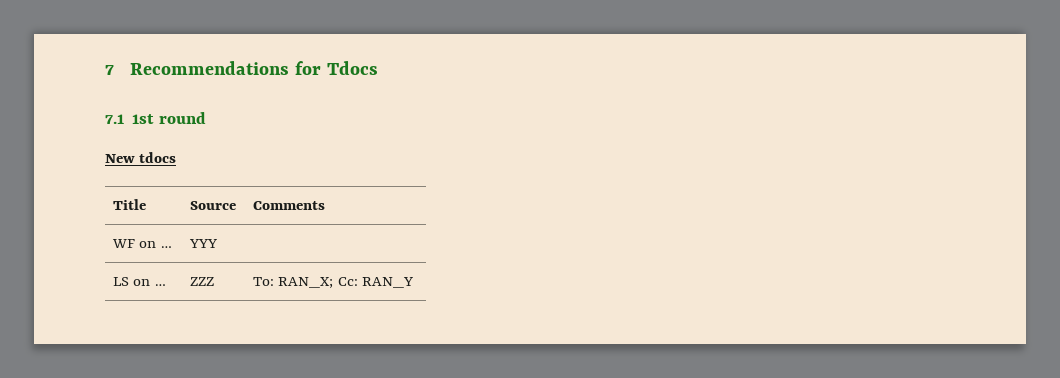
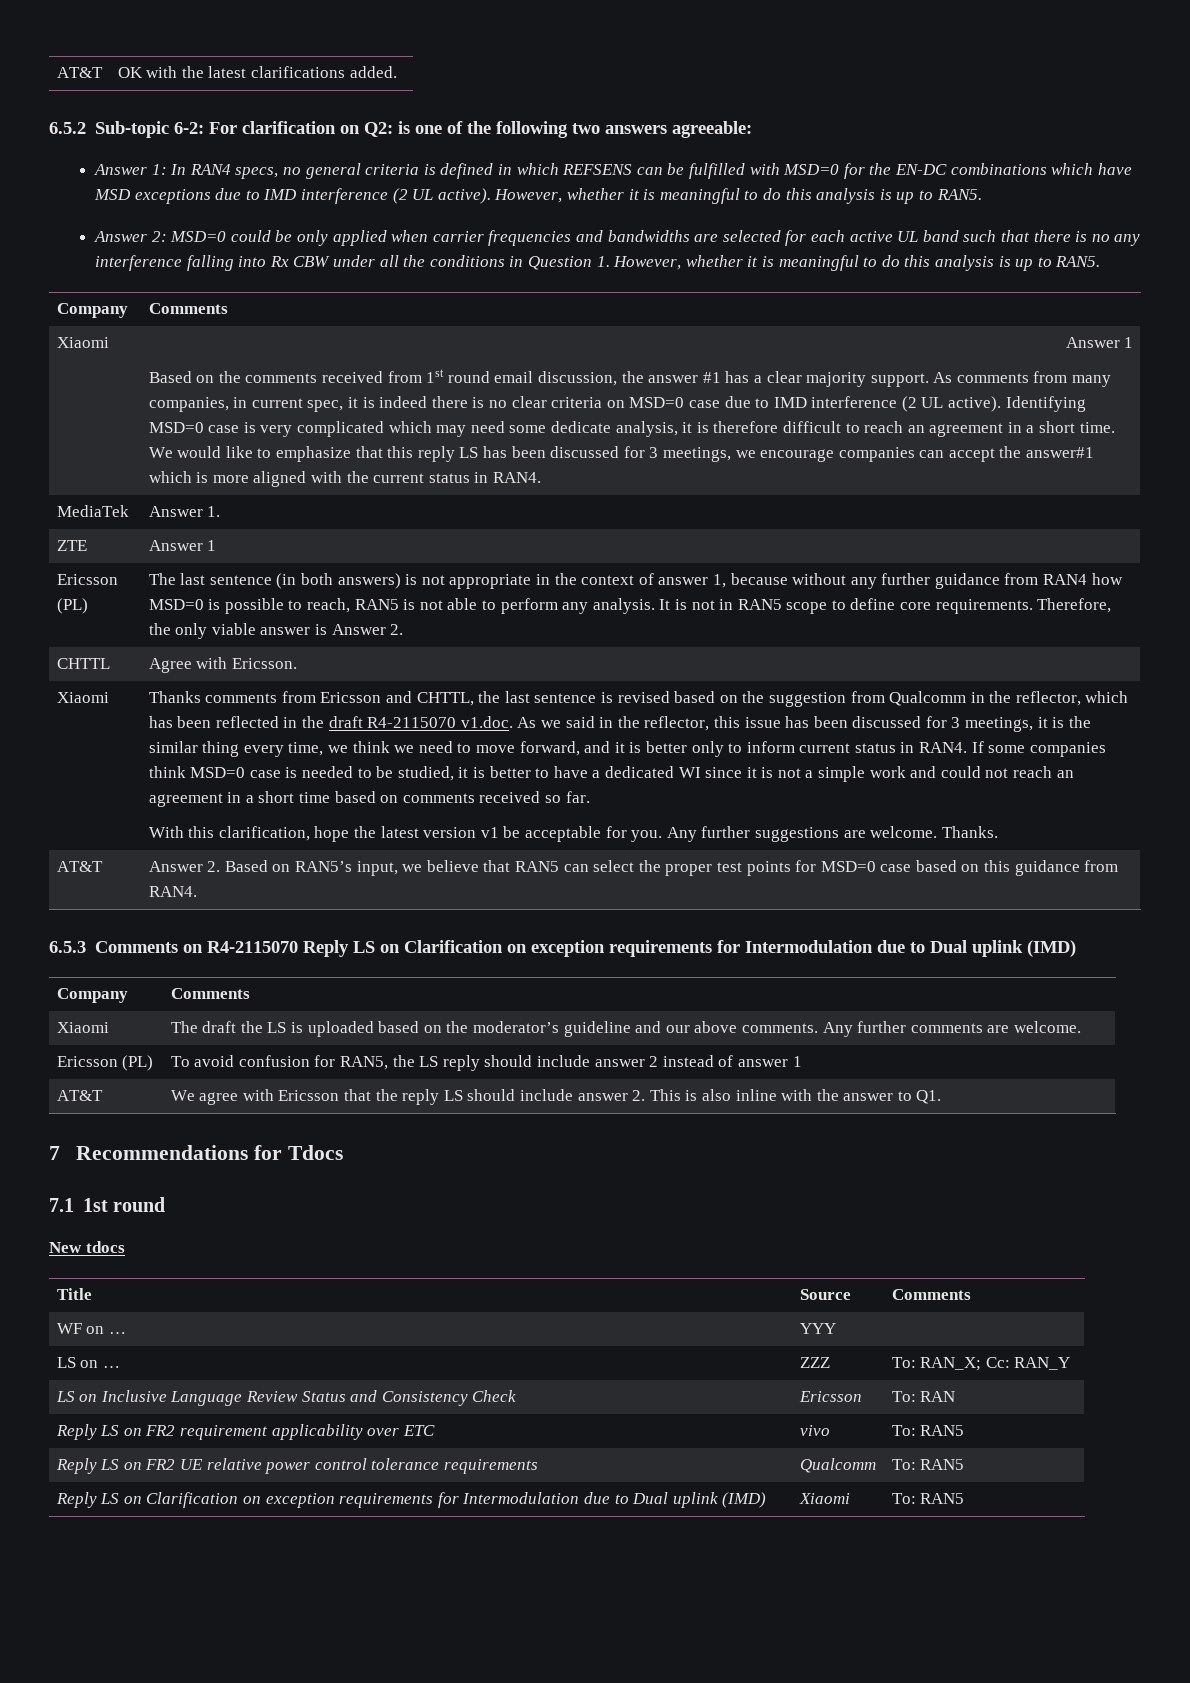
(105, 70) none -> [56,67,103,78] [117,66,397,78] [49,121,752,138] [94,163,1132,179] [94,188,982,204] [94,230,1141,246] [95,255,1101,271] [56,303,128,318] [148,303,228,314] [56,337,109,348] [1065,337,1134,348] [148,369,1112,387] [148,396,1086,412] [148,421,1115,437] [148,446,1095,462] [148,471,541,487] [56,505,129,517] [148,506,221,517] [56,540,87,551] [148,540,217,551] [56,574,118,585] [56,598,88,614] [148,573,1123,589] [148,598,1112,614] [148,623,404,639] [56,658,110,669] [148,657,297,673] [56,692,109,703] [148,691,1129,707] [148,716,1091,732] [148,741,1106,757] [148,766,1074,782] [148,791,590,807] [148,826,998,842] [56,861,103,872] [148,860,1119,876] [148,886,197,897] [49,940,1076,957] [56,988,128,1003] [170,988,250,999] [56,1022,109,1033] [170,1021,1081,1037] [56,1055,154,1071] [170,1055,802,1071] [56,1090,103,1101] [170,1089,942,1105] AT&T | OK with the latest clarifications added. // 6.5.2 Sub-topic 6-2: For clarification on Q2: is one of the following two answers agreeable: // Answer 1: In RAN4 specs, no general criteria is defined in which REFSENS can be fulfilled with MSD=0 for the EN-DC combinations which have MSD exceptions due to IMD interference (2 UL active). However, whether it is meaningful to do this analysis is up to RAN5. // Answer 2: MSD=0 could be only applied when carrier frequencies and bandwidths are selected for each active UL band such that there is no any interference falling into Rx CBW under all the conditions in Question 1. However, whether it is meaningful to do this analysis is up to RAN5. // Company | Comments // Xiaomi | Answer 1 // Based on the comments received from 1st round email discussion, the answer #1 has a clear majority support. As comments from many companies, in current spec, it is indeed there is no clear criteria on MSD=0 case due to IMD interference (2 UL active). Identifying MSD=0 case is very complicated which may need some dedicate analysis, it is therefore difficult to reach an agreement in a short time. We would like to emphasize that this reply LS has been discussed for 3 meetings, we encourage companies can accept the answer#1 which is more aligned with the current status in RAN4. // MediaTek | Answer 1. // ZTE | Answer 1 // Ericsson (PL) | The last sentence (in both answers) is not appropriate in the context of answer 1, because without any further guidance from RAN4 how MSD=0 is possible to reach, RAN5 is not able to perform any analysis. It is not in RAN5 scope to define core requirements. Therefore, the only viable answer is Answer 2. // CHTTL | Agree with Ericsson. // Xiaomi | Thanks comments from Ericsson and CHTTL, the last sentence is revised based on the suggestion from Qualcomm in the reflector, which has been reflected in the draft R4-2115070 v1.doc. As we said in the reflector, this issue has been discussed for 3 meetings, it is the similar thing every time, we think we need to move forward, and it is better only to inform current status in RAN4. If some companies think MSD=0 case is needed to be studied, it is better to have a dedicated WI since it is not a simple work and could not reach an agreement in a short time based on comments received so far. // With this clarification, hope the latest version v1 be acceptable for you. Any further suggestions are welcome. Thanks. // AT&T | Answer 2. Based on RAN5’s input, we believe that RAN5 can select the proper test points for MSD=0 case based on this guidance from RAN4. // 6.5.3 Comments on R4-2115070 Reply LS on Clarification on exception requirements for Intermodulation due to Dual uplink (IMD) // Company | Comments // Xiaomi | The draft the LS is uploaded based on the moderator’s guideline and our above comments. Any further comments are welcome. // Ericsson (PL) | To avoid confusion for RAN5, the LS reply should include answer 2 instead of answer 1 // AT&T | We agree with Ericsson that the reply LS should include answer 2. This is also inline with the answer to Q1. //
(414, 282) none -> [55,1390,517,1406] [798,1391,862,1402] [891,1391,956,1402] [55,1424,435,1440] [799,1425,830,1436] [891,1425,965,1436] [55,1458,538,1474] [799,1458,876,1473] [891,1459,965,1470] [55,1492,767,1508] [798,1493,850,1504] [891,1493,965,1504] // LS on Inclusive Language Review Status and Consistency Check | Ericsson | To: RAN // Reply LS on FR2 requirement applicability over ETC | vivo | To: RAN5 // Reply LS on FR2 UE relative power control tolerance requirements | Qualcomm | To: RAN5 // Reply LS on Clarification on exception requirements for Intermodulation due to Dual uplink (IMD) | Xiaomi | To: RAN5

